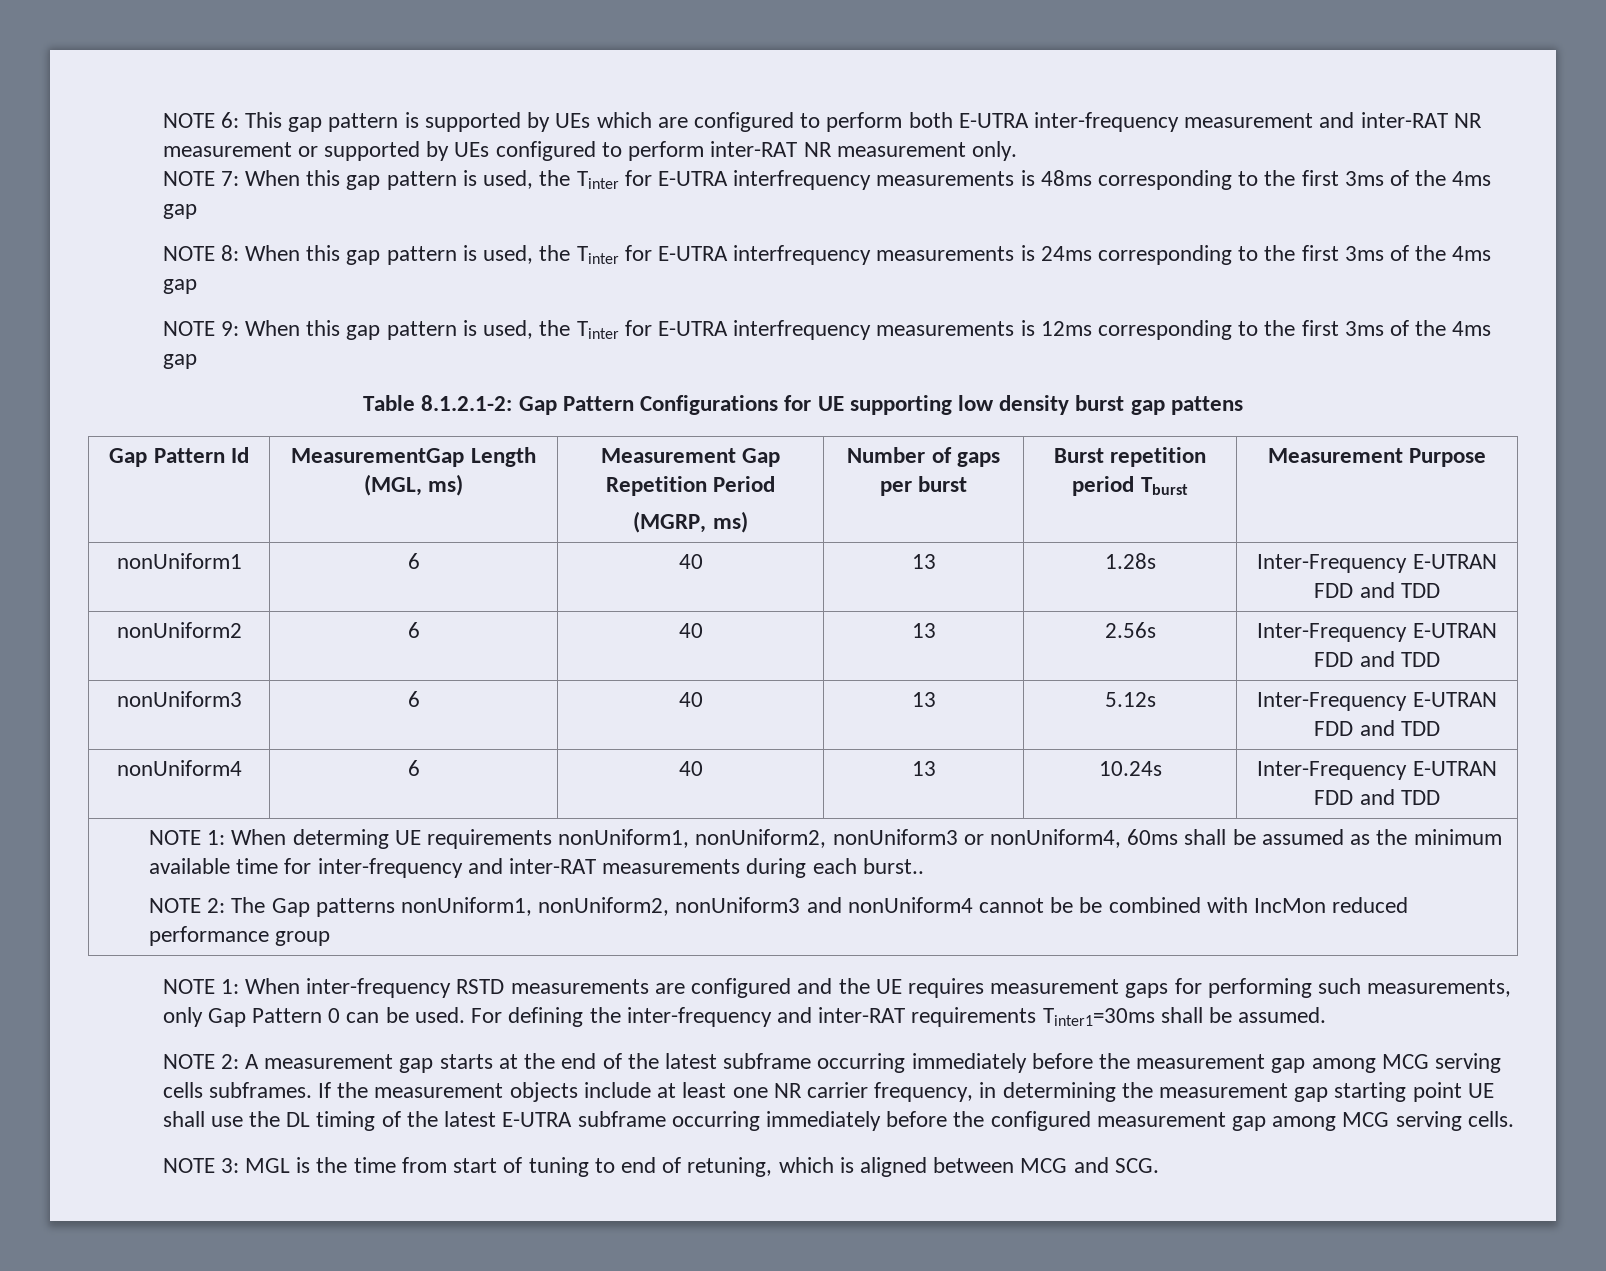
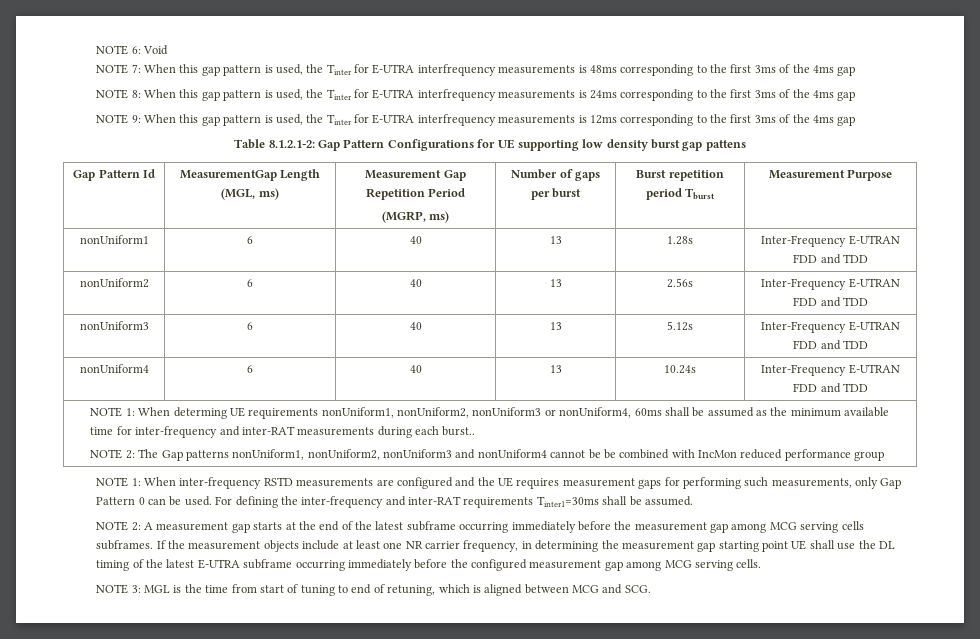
[245,112,1482,132] [162,141,1017,161] This gap pattern is supported by UEs which are configured to perform both E-UTRA inter-frequency measurement and inter-RAT NR measurement or supported by UEs configured to perform inter-RAT NR measurement only. -> [143,45,169,55] Void

